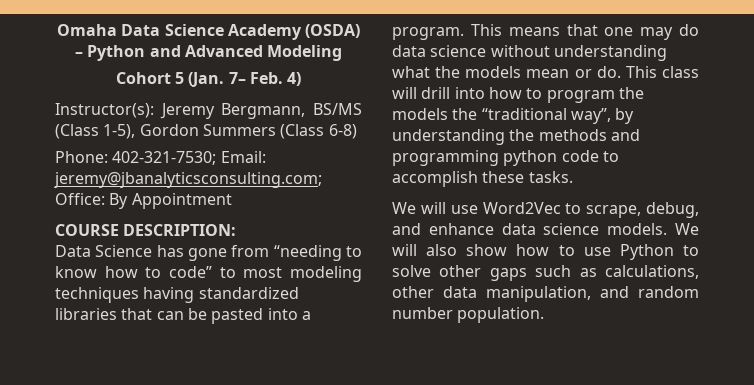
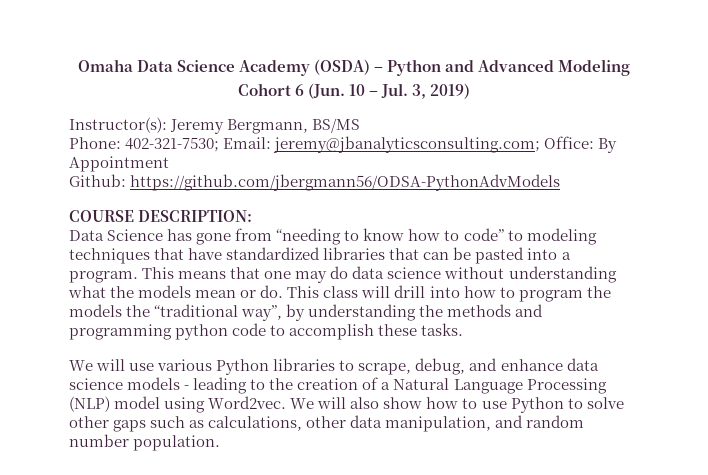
[175,72,302,87] [55,103,363,119] [55,124,357,139] 5 (Jan. 7– Feb. 4) // Instructor(s): Jeremy Bergmann, BS/MS (Class 1-5), Gordon Summers (Class 6-8) -> [294,83,471,99] [69,117,361,134] 6 (Jun. 10 – Jul. 3, 2019) // Instructor(s): Jeremy Bergmann, BS/MS
(232, 201) none -> [69,174,561,191] // Github: https://github.com/jbergmann56/ODSA-PythonAdvModels
[243,267,283,278] most -> (523, 235) none
[143,287,195,303] having -> [154,248,223,260] that have
[482,202,561,214] Word2Vec -> [157,358,336,375] various Python libraries
[607,223,668,235] models. -> [127,377,607,394] [69,396,287,413] models - leading to the creation of a Natural Language Processing (NLP) model using Word2vec.

